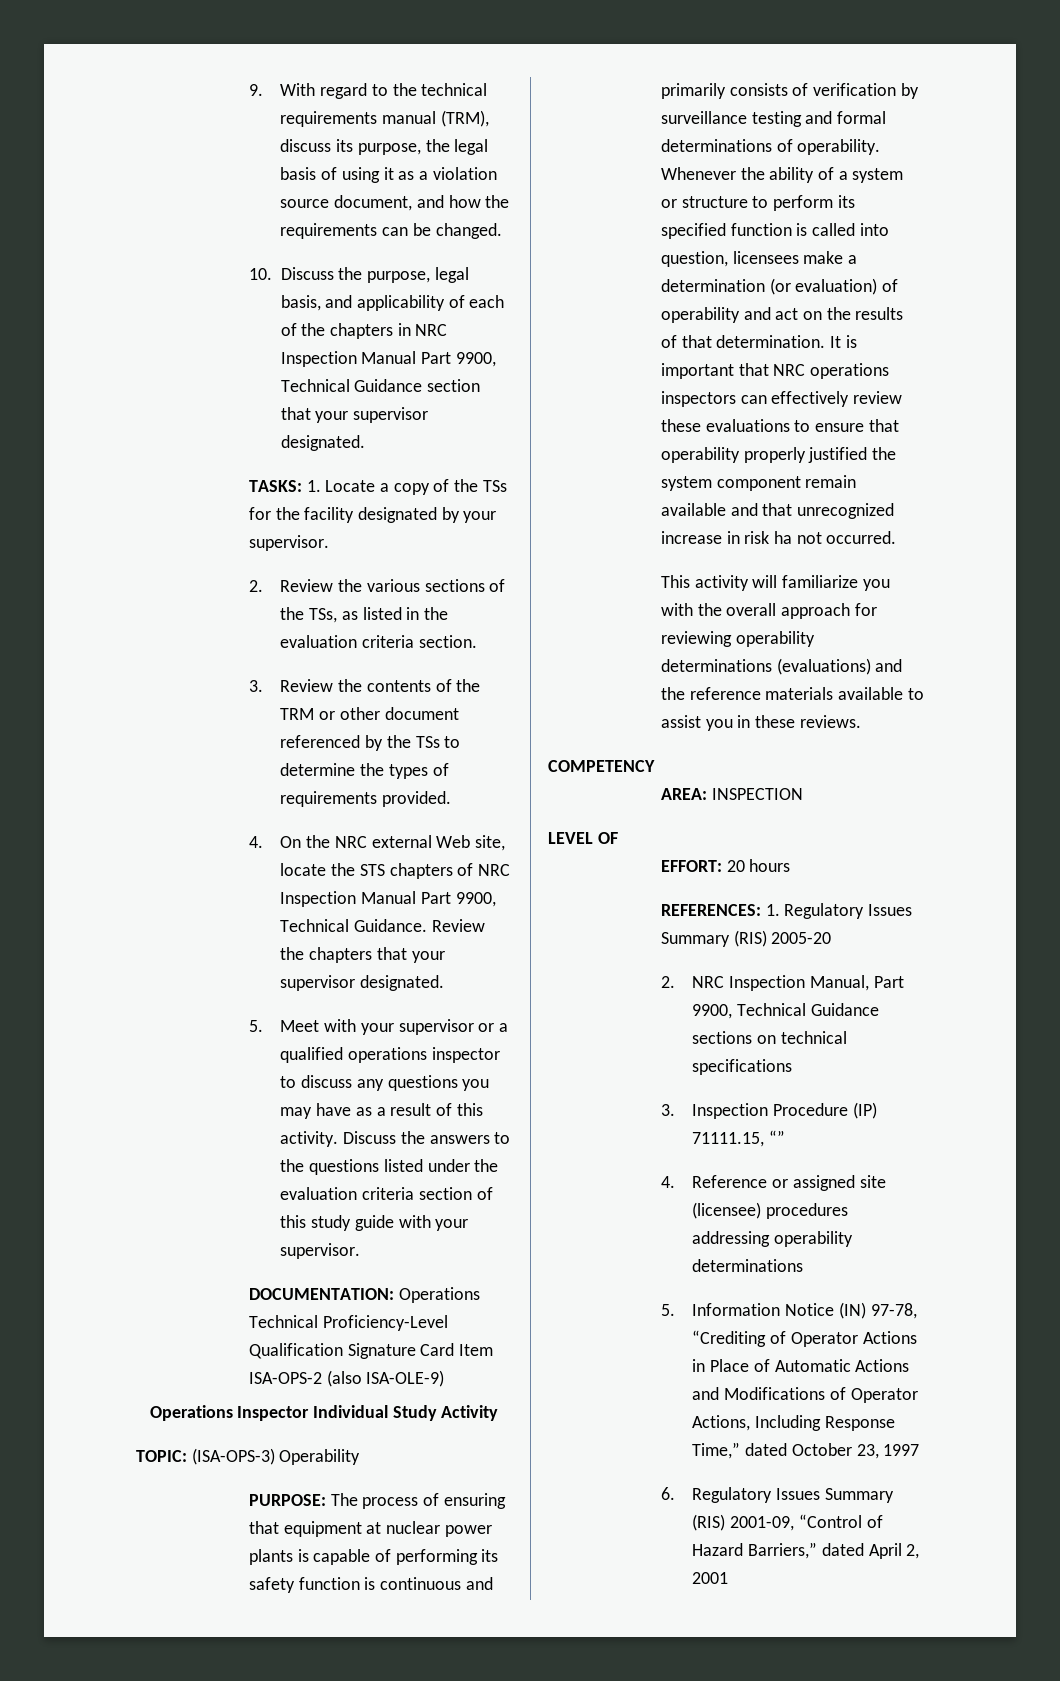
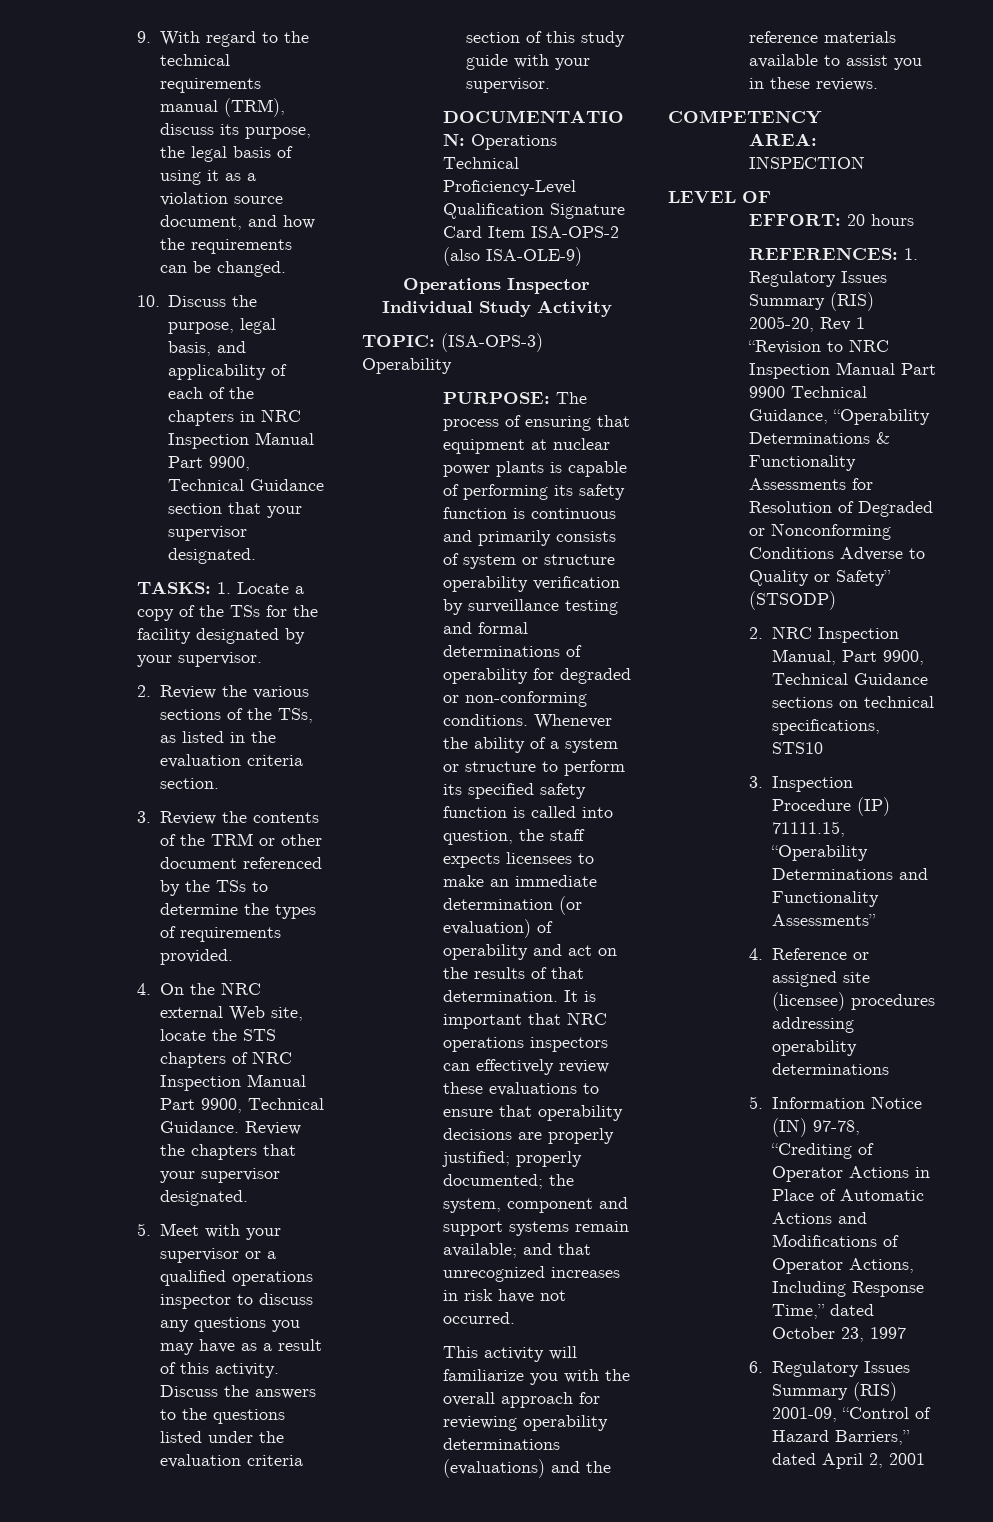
(809, 89) none -> [462,554,615,569] [442,576,528,592] system or structure operability
[797,139,881,155] operability. -> [442,668,631,684] [442,691,587,707] [442,714,528,726] operability for degraded or non-conforming conditions.
(726, 231) none -> [539,783,586,799] safety
[732,251,857,264] licensees make a -> [518,829,585,841] [442,852,594,868] [442,875,597,887] the staff expects licensees to make an immediate
[743,447,896,463] [660,475,857,491] [660,503,726,516] properly justified the system component remain available -> [442,1128,614,1144] [441,1151,582,1167] [442,1174,574,1189] [442,1197,628,1213] [442,1221,629,1236] [442,1243,517,1258] decisions are properly justified; properly documented; the system, component and support systems remain available;
[660,531,722,544] increase -> [550,1267,620,1278] increases
[773,531,792,544] ha -> [497,1289,534,1303] have
[771,932,832,944] 2005-20 -> [748,316,865,332] [747,339,889,354] [748,362,936,379] [748,386,867,398] [748,409,930,425] [748,432,890,444] [748,455,856,471] [748,478,873,490] [748,501,933,517] [748,523,891,540] [748,547,925,561] [748,570,891,586] [748,591,836,610] 2005-20, Rev 1 “Revision to NRC Inspection Manual Part 9900 Technical Guidance, “Operability Determinations & Functionality Assessments for Resolution of Degraded or Nonconforming Conditions Adverse to Quality or Safety” (STSODP)
[692,1059,793,1075] specifications -> [772,719,881,735] [772,742,824,754] specifications, STS10
[769,1130,786,1144] “” -> [771,845,869,861] [772,868,929,880] [772,891,880,907] [772,914,877,926] “Operability Determinations and Functionality Assessments”

